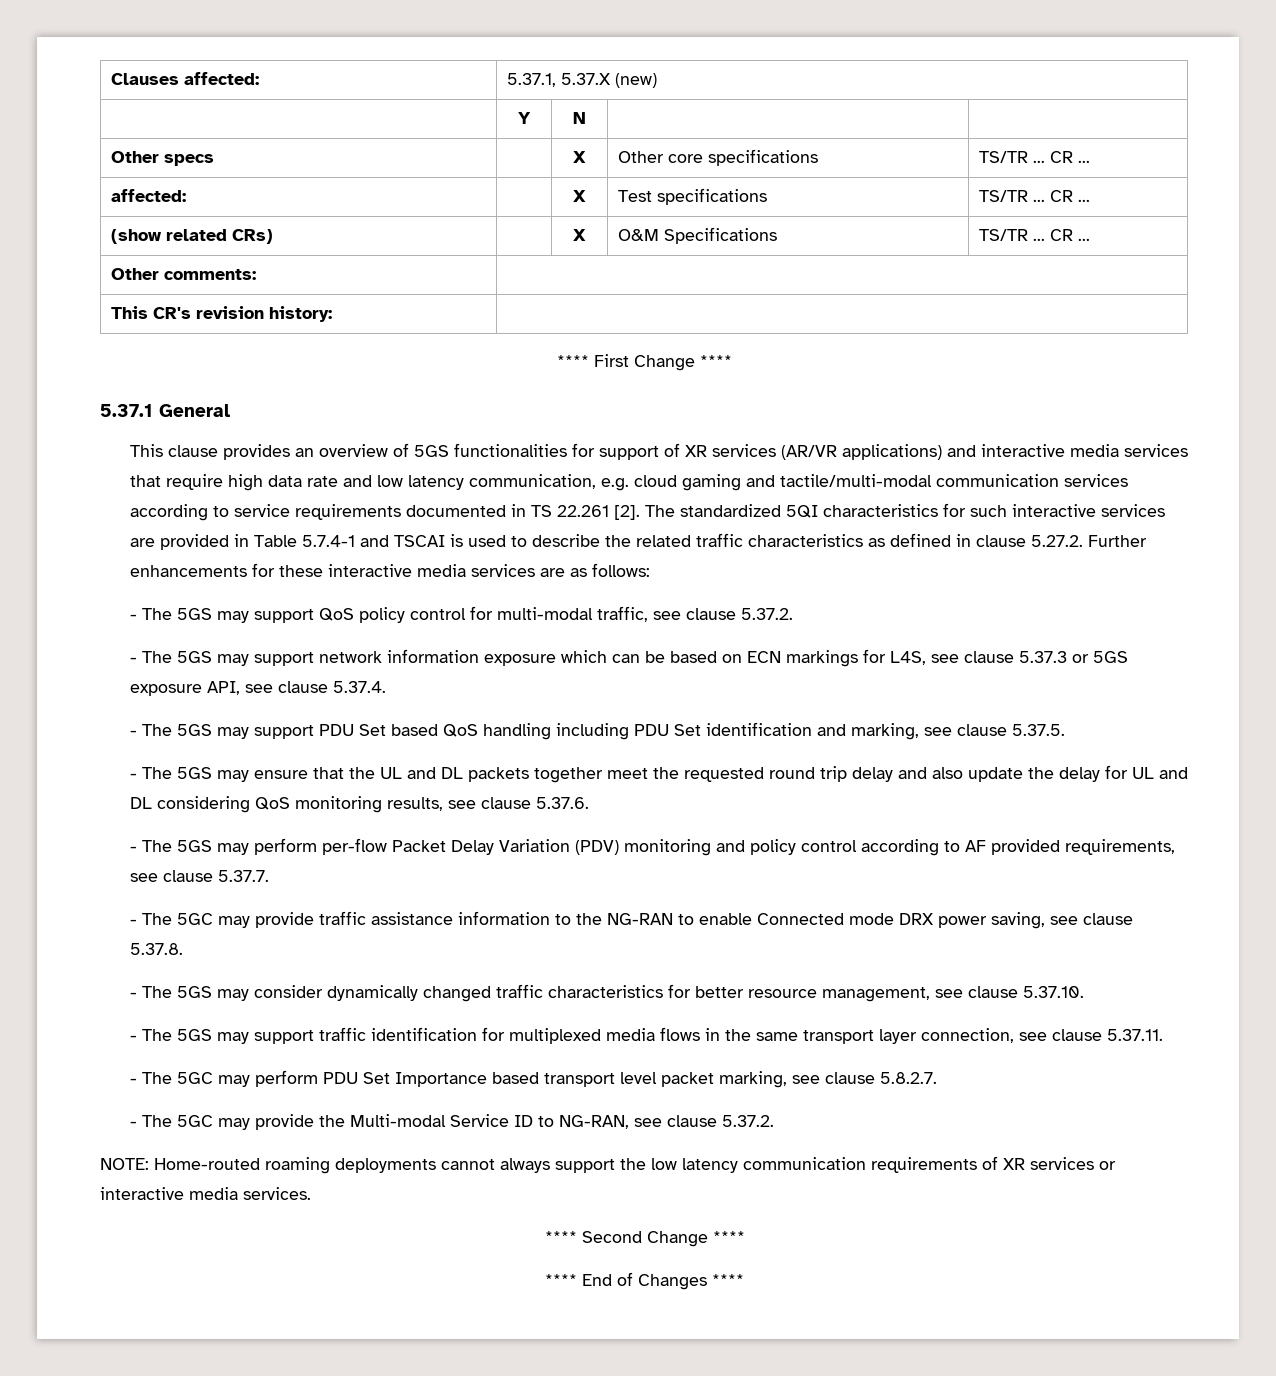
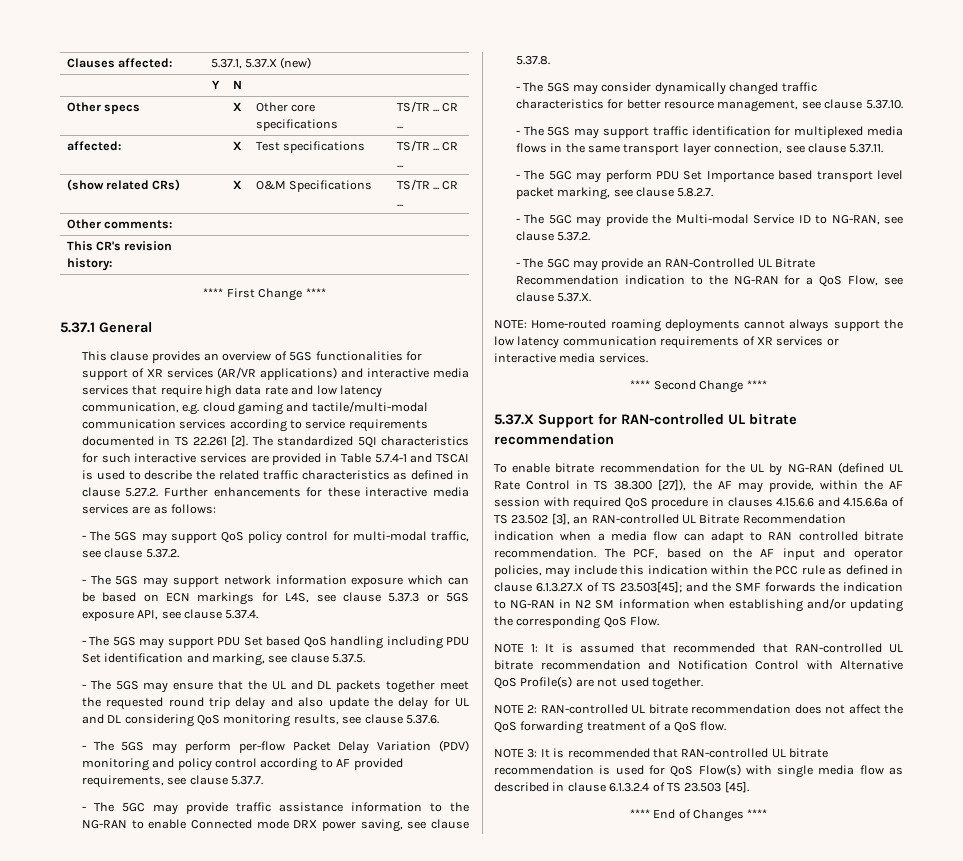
(775, 1121) none -> [515,258,815,271] [515,275,903,287] [515,292,592,302] // - The 5GC may provide an RAN-Controlled UL Bitrate Recommendation indication to the NG-RAN for a QoS Flow, see clause 5.37.X.
(745, 1237) none -> [494,413,797,428] [494,433,614,445] [494,462,903,476] [494,479,903,493] [494,497,904,510] [494,513,846,525] [494,531,903,543] [494,548,903,560] [494,565,903,578] [494,581,903,593] [494,598,903,612] [494,616,660,629] [494,643,903,653] [494,660,903,670] [494,676,703,690] [494,704,904,714] [494,721,727,734] [494,748,828,758] [494,764,904,778] [494,781,749,793] // 5.37.X Support for RAN-controlled UL bitrate recommendation // To enable bitrate recommendation for the UL by NG-RAN (defined UL Rate Control in TS 38.300 [27]), the AF may provide, within the AF session with required QoS procedure in clauses 4.15.6.6 and 4.15.6.6a of TS 23.502 [3], an RAN-controlled UL Bitrate Recommendation indication when a media flow can adapt to RAN controlled bitrate recommendation. The PCF, based on the AF input and operator policies, may include this indication within the PCC rule as defined in clause 6.1.3.27.X of TS 23.503[45]; and the SMF forwards the indication to NG-RAN in N2 SM information when establishing and/or updating the corresponding QoS Flow. // NOTE 1: It is assumed that recommended that RAN-controlled UL bitrate recommendation and Notification Control with Alternative QoS Profile(s) are not used together. // NOTE 2: RAN-controlled UL bitrate recommendation does not affect the QoS forwarding treatment of a QoS flow. // NOTE 3: It is recommended that RAN-controlled UL bitrate recommendation is used for QoS Flow(s) with single media flow as described in clause 6.1.3.2.4 of TS 23.503 [45].

